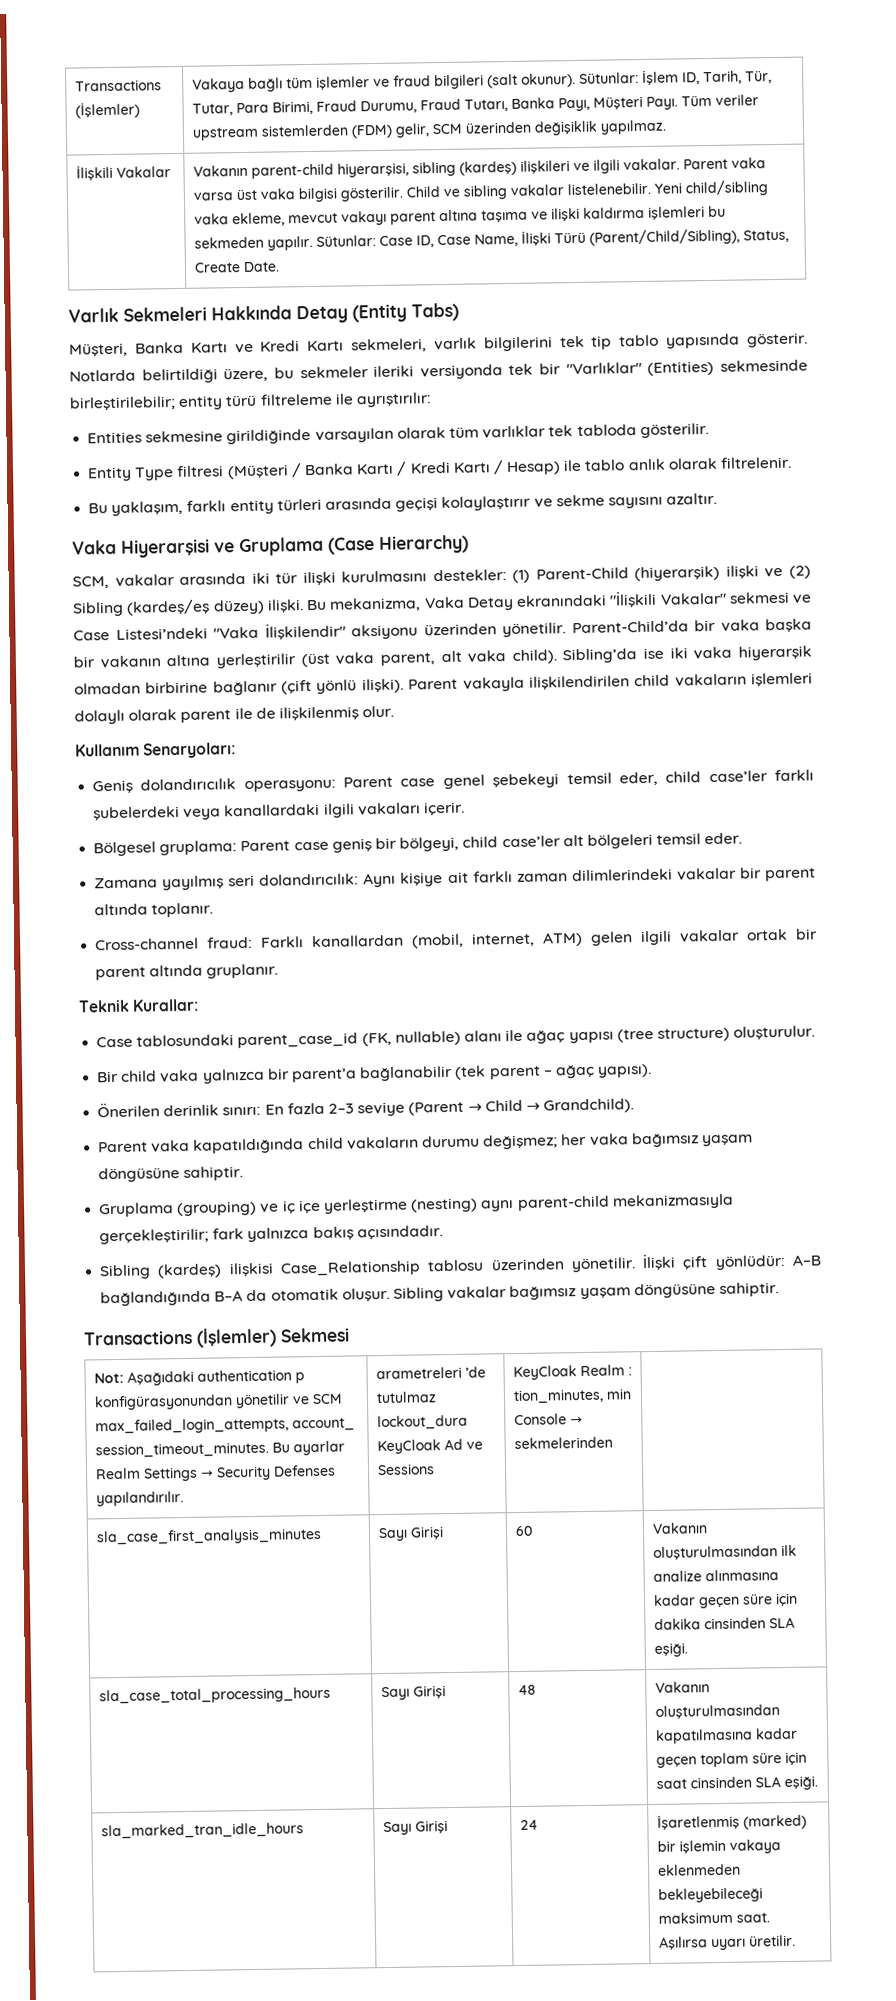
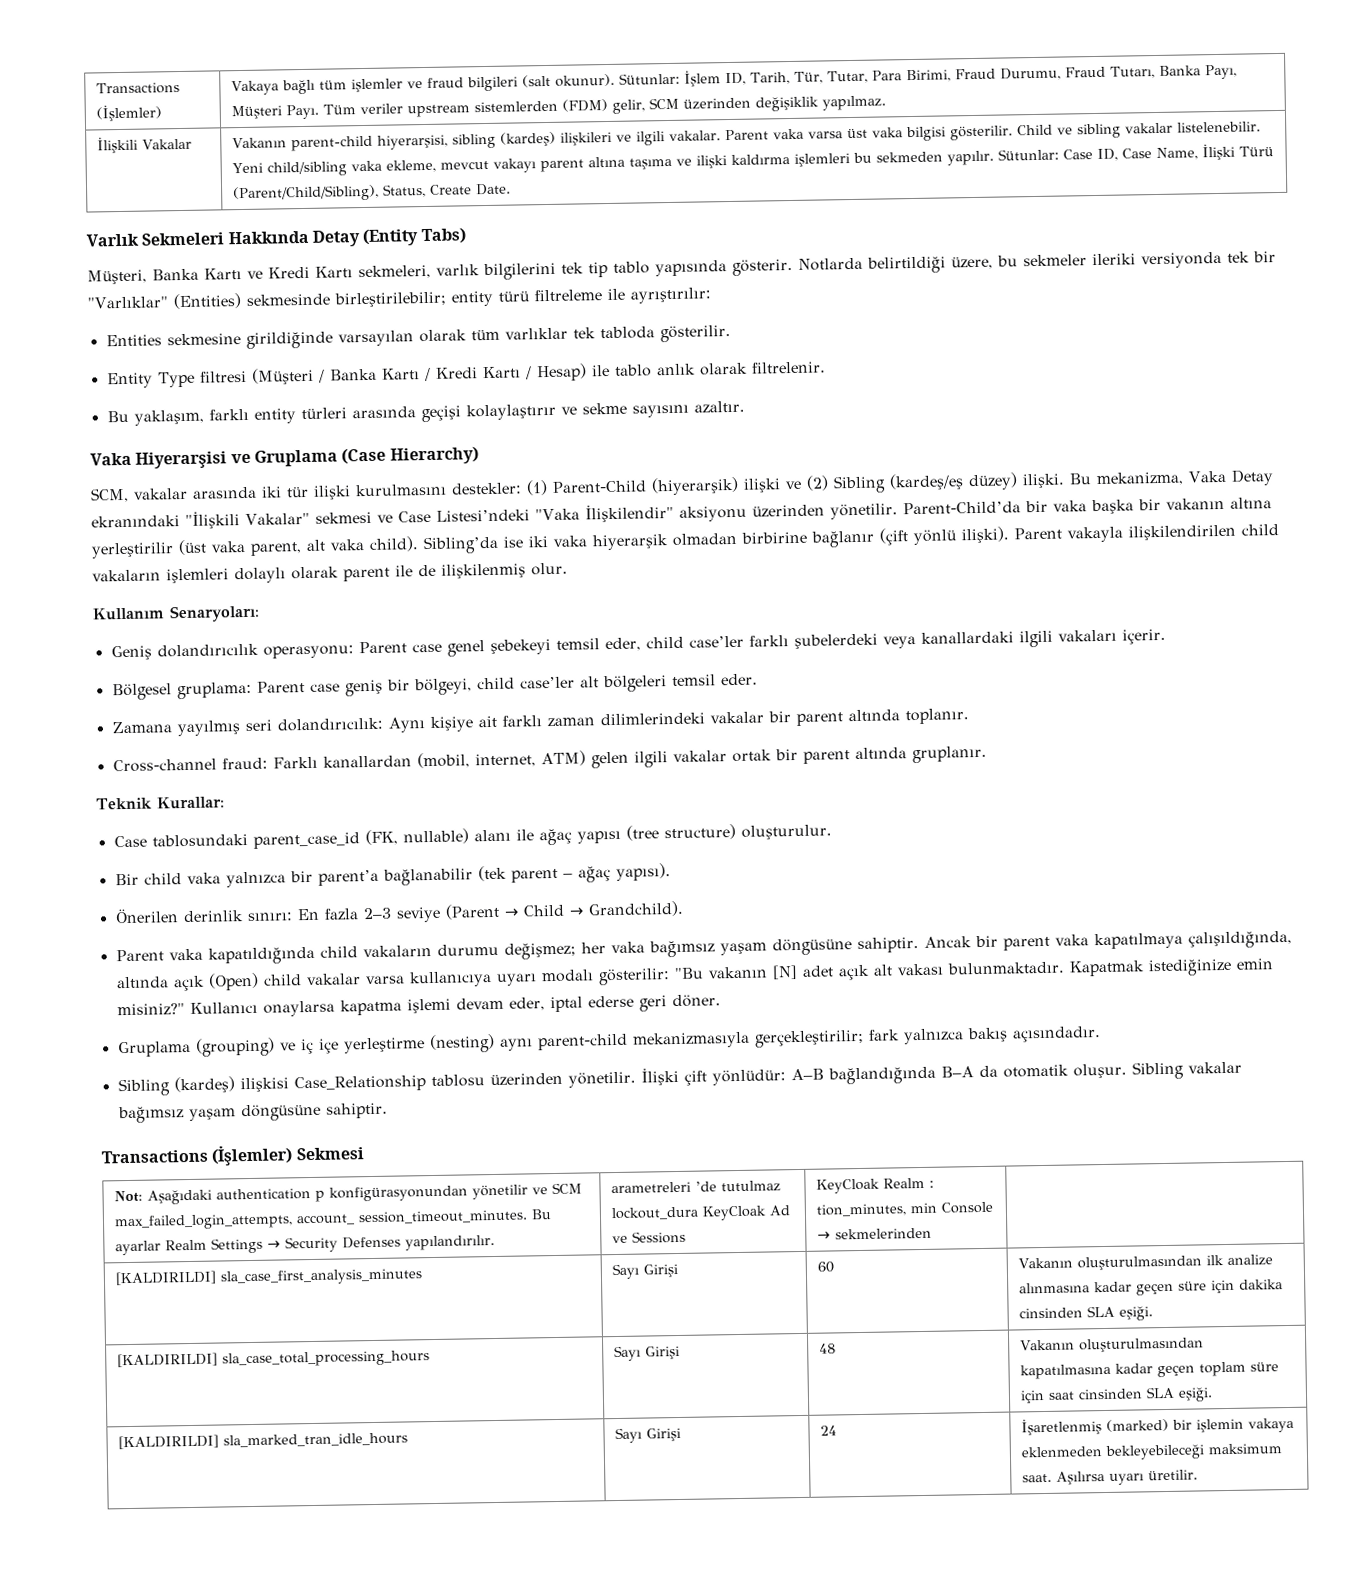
(244, 1173) none -> [923,930,1292,951] [115,958,1274,992] [116,994,721,1017] Ancak bir parent vaka kapatılmaya çalışıldığında, altında açık (Open) child vakalar varsa kullanıcıya uyarı modalı gösterilir: "Bu vakanın [N] adet açık alt vakası bulunmaktadır. Kapatmak istediğinize emin misiniz?" Kullanıcı onaylarsa kapatma işlemi devam eder, iptal ederse geri döner.
(613, 1443) none -> [115,1270,218,1286] [KALDIRILDI]
(688, 1649) none -> [117,1352,219,1368] [KALDIRILDI]
(818, 1783) none -> [118,1434,220,1450] [KALDIRILDI]

